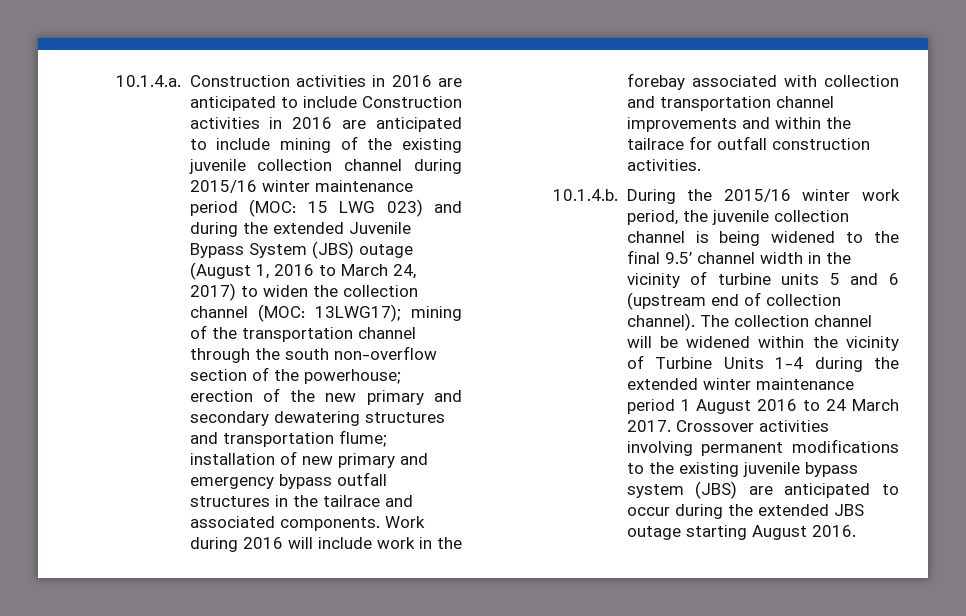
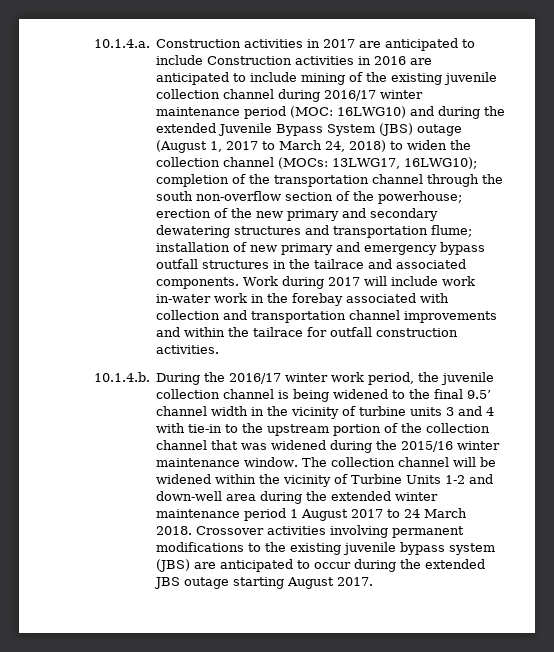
[391,75,432,87] 2016 -> [322,39,355,48] 2017
[189,180,257,193] 2015/16 -> [323,90,376,101] 2016/17
[307,199,423,217] 15 LWG 023) -> [336,106,406,118] 16LWG10)
[273,264,314,276] 2016 -> [225,141,258,150] 2017
[189,283,236,301] 2017) -> [348,140,386,152] 2018)
[257,304,462,322] (MOC: 13LWG17); mining -> [277,157,477,169] [155,174,229,187] (MOCs: 13LWG17, 16LWG10); completion
[242,537,283,549] 2016 -> [327,277,360,286] 2017
(415, 543) none -> [155,293,247,303] in-water work
[723,189,791,202] 2015/16 -> [228,373,281,384] 2016/17
[829,273,899,285] [626,292,841,310] [626,313,695,331] 5 and 6 (upstream end of collection channel). -> [445,406,494,416] [155,423,490,436] [155,440,500,453] [155,457,298,467] 3 and 4 with tie-in to the upstream portion of the collection channel that was widened during the 2015/16 winter maintenance window.
[775,357,804,369] 1-4 -> [444,474,493,484] [155,491,256,501] 1-2 and down-well area
[757,399,798,411] 2016 -> [350,509,383,518] 2017
[626,420,671,432] 2017. -> [155,526,192,535] 2018.
[811,525,856,537] 2016. -> [336,577,373,586] 2017.

